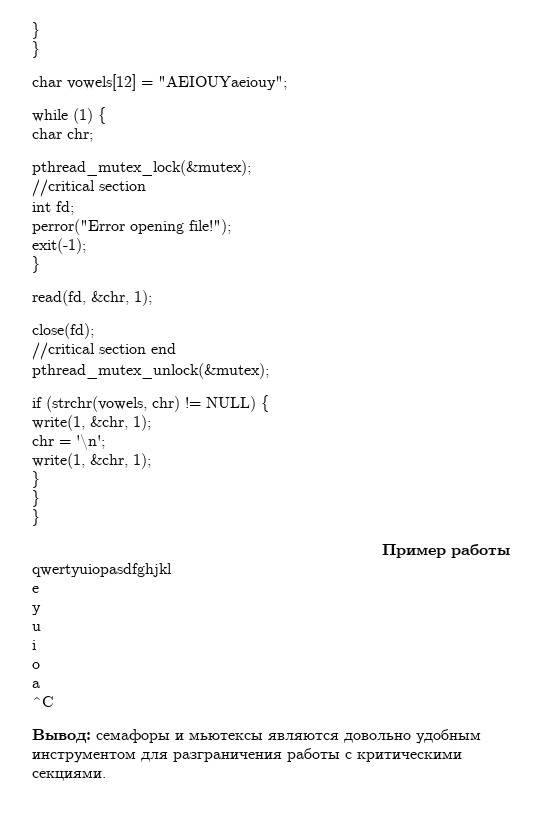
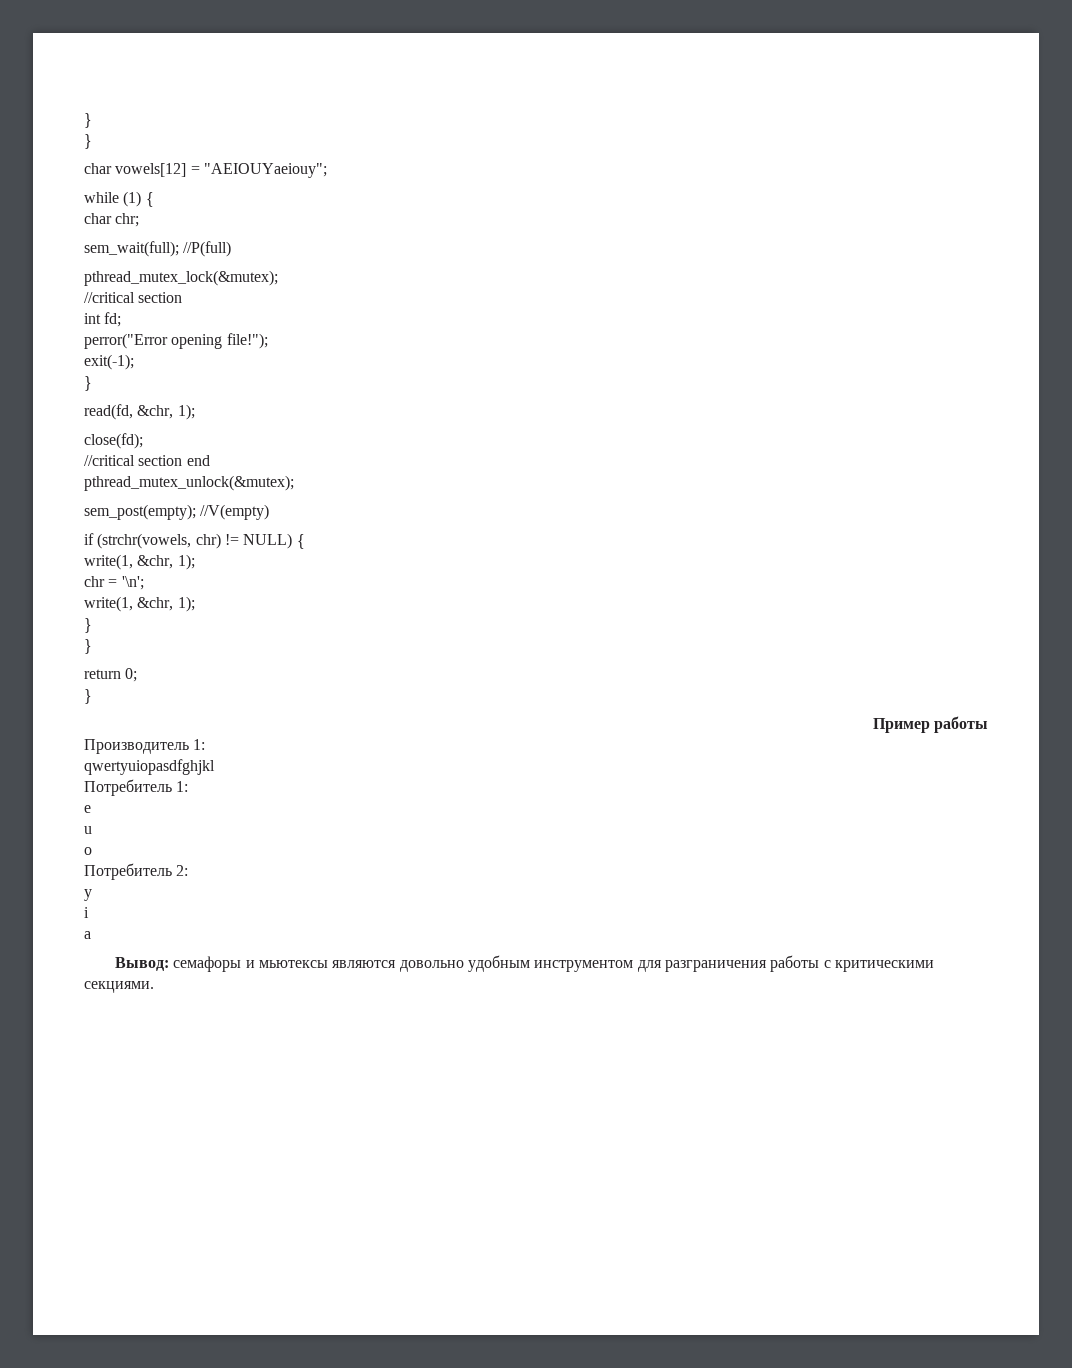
(93, 135) none -> [84,241,232,257] // sem_wait(full); //P(full)
(269, 371) none -> [84,504,270,520] // sem_post(empty); //V(empty)
(40, 498) none -> [84,668,138,682] // return 0;
(510, 551) none -> [84,739,206,754] // Производитель 1:
(172, 570) none -> [84,779,189,796] // Потребитель 1:
(39, 589) none -> [84,826,92,834] [84,847,92,855] [84,863,189,880] // u // o // Потребитель 2:
[32,624,41,631] // u -> (92, 895) none
[32,662,40,669] // o -> (89, 912) none
[32,696,54,707] // ^C -> (91, 935) none

